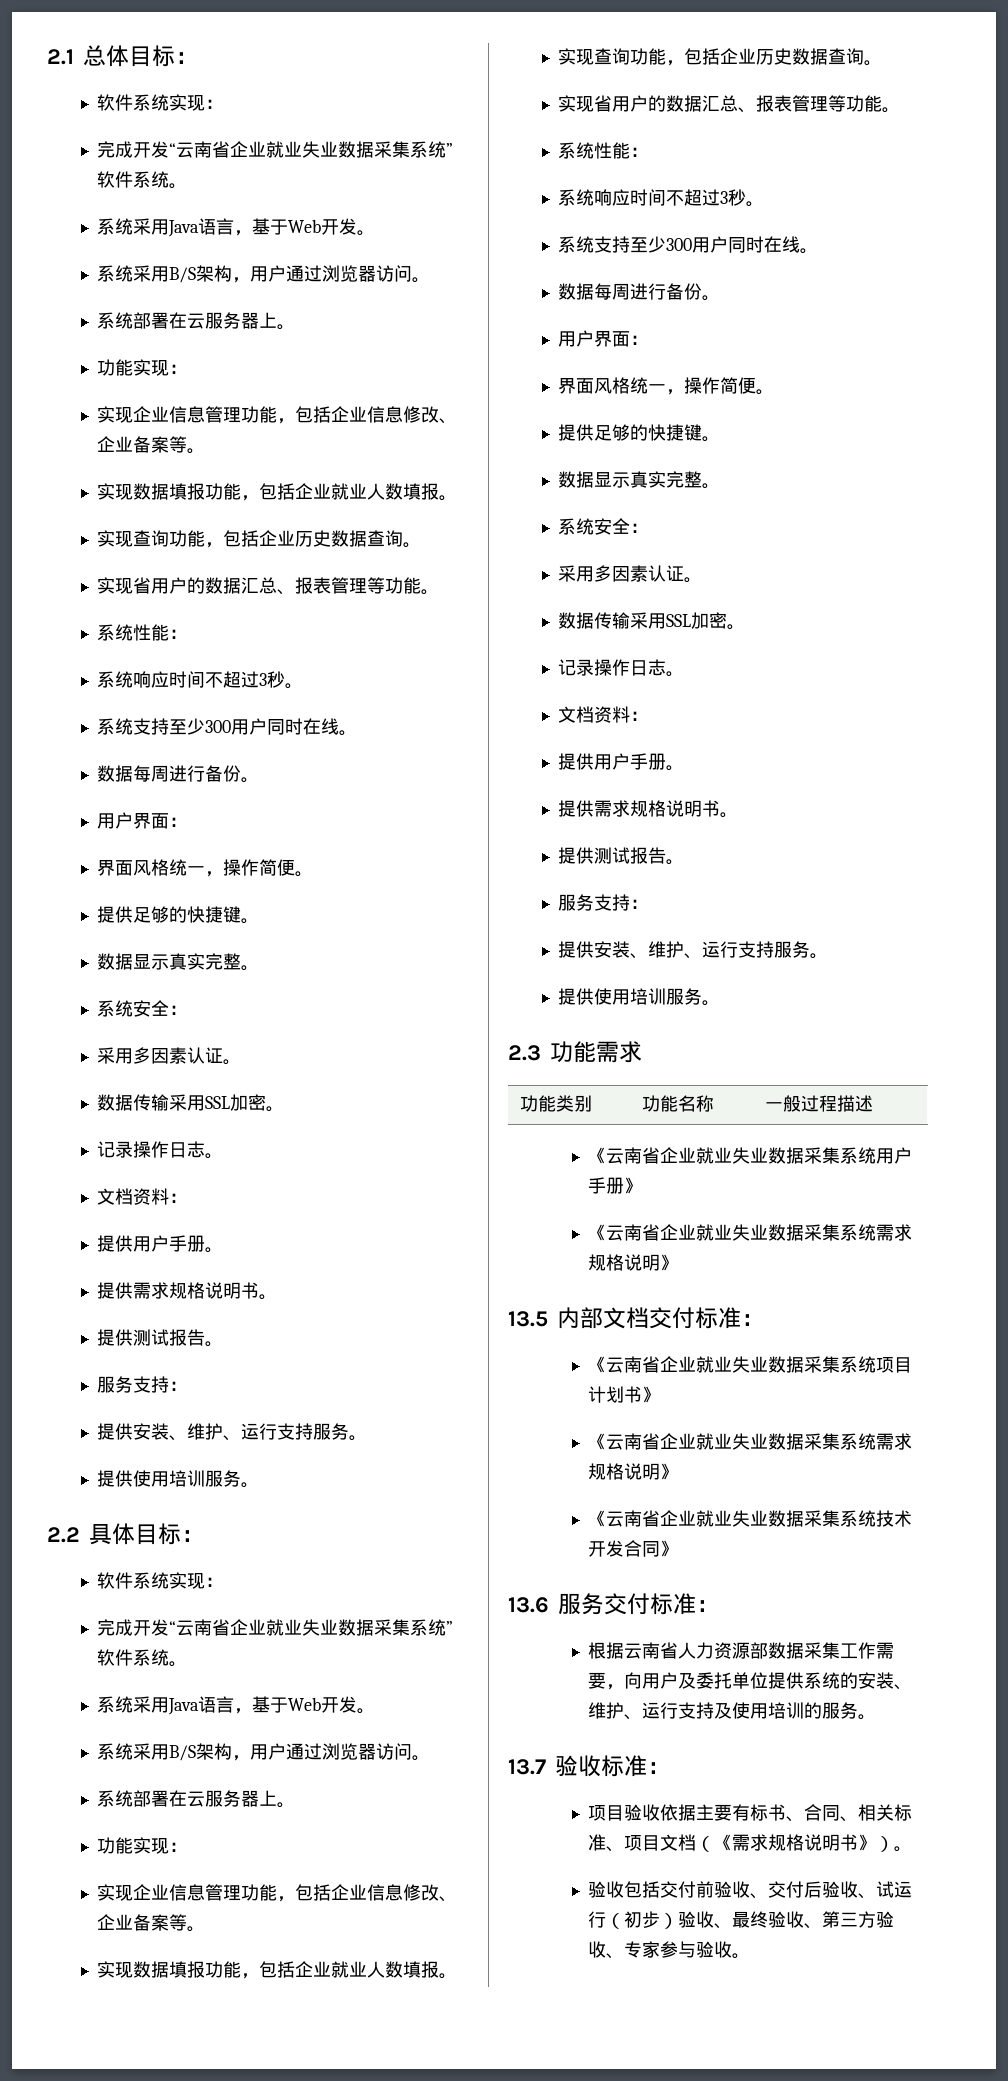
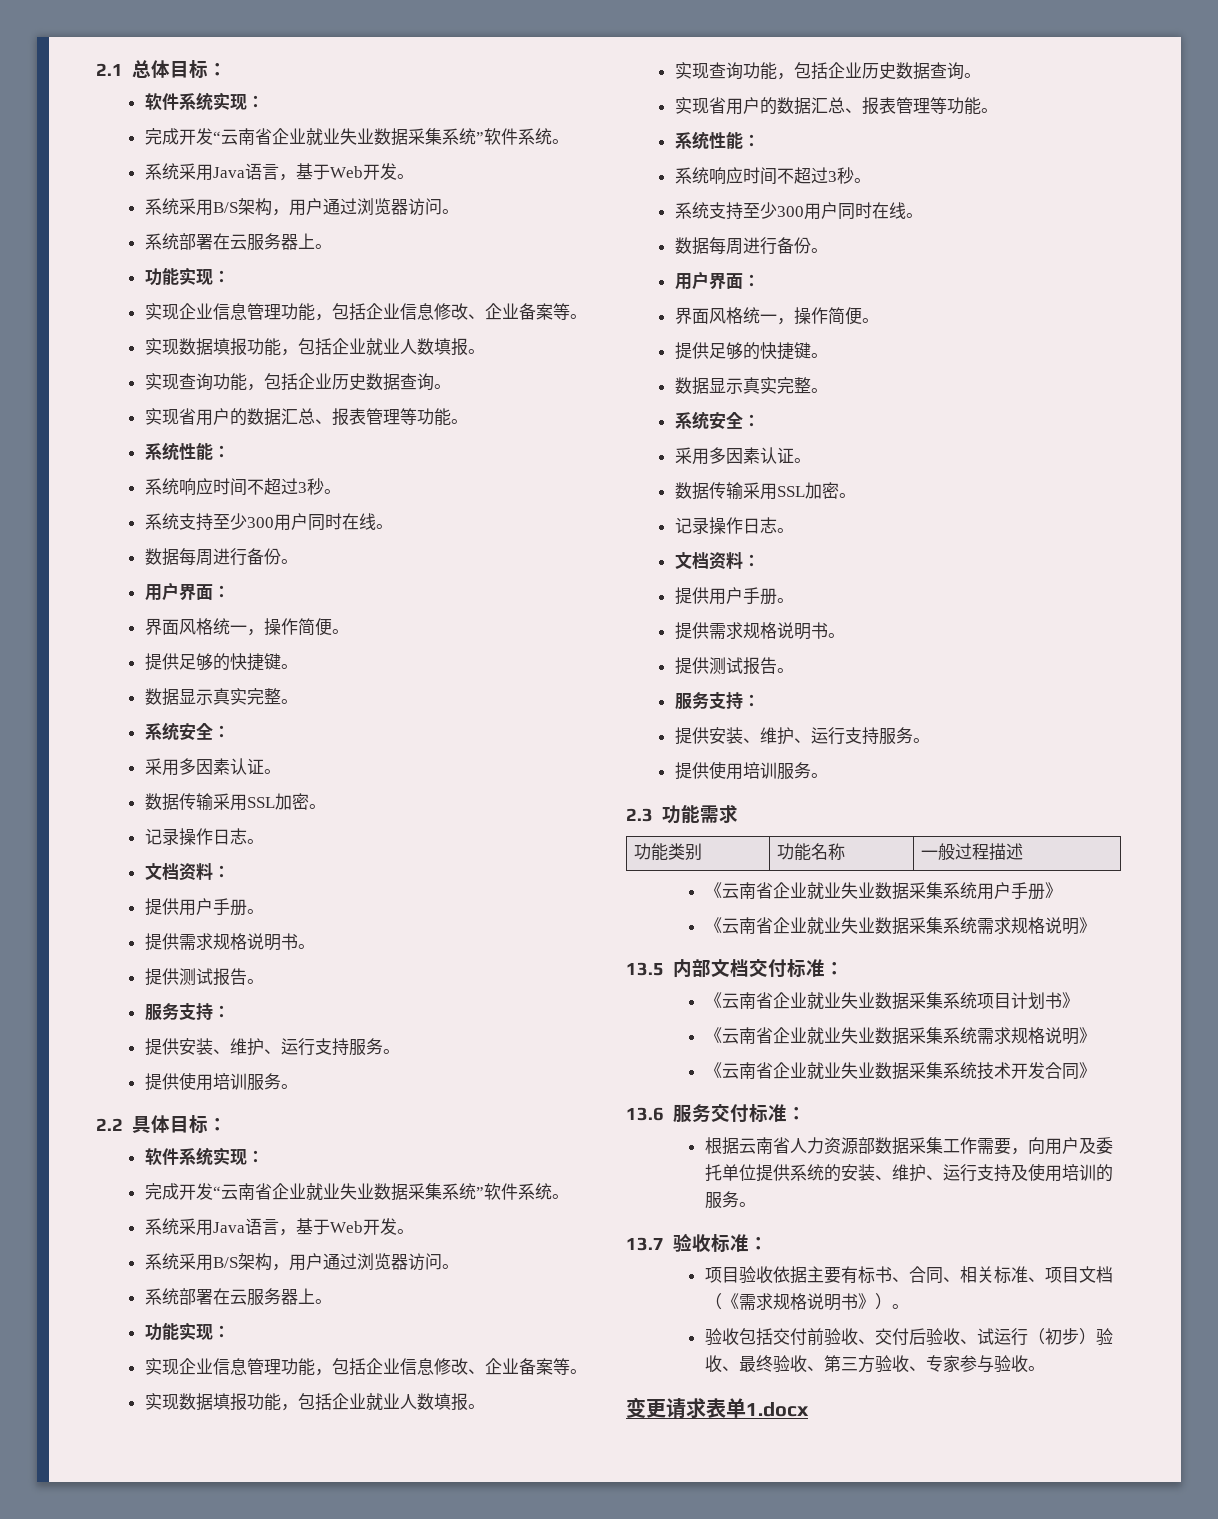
(751, 1956) none -> [626,1397,809,1419] // 变更请求表单1.docx

